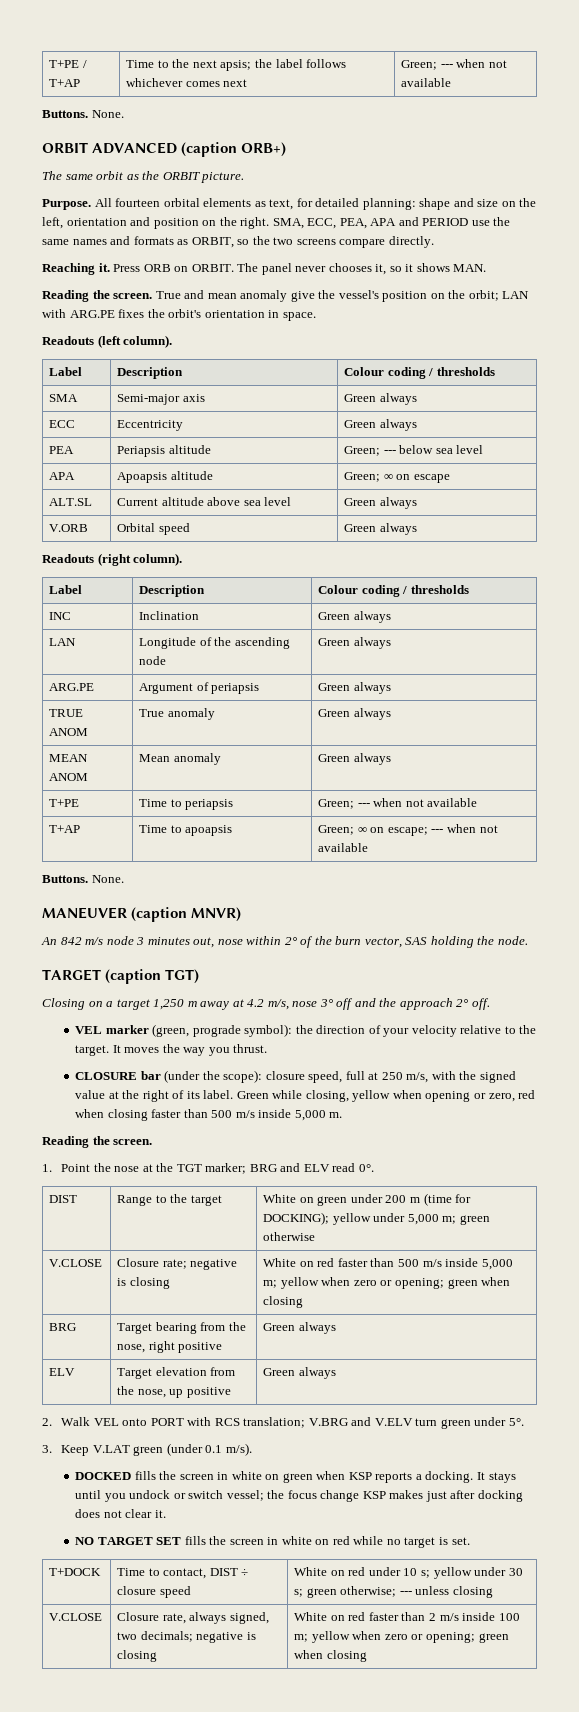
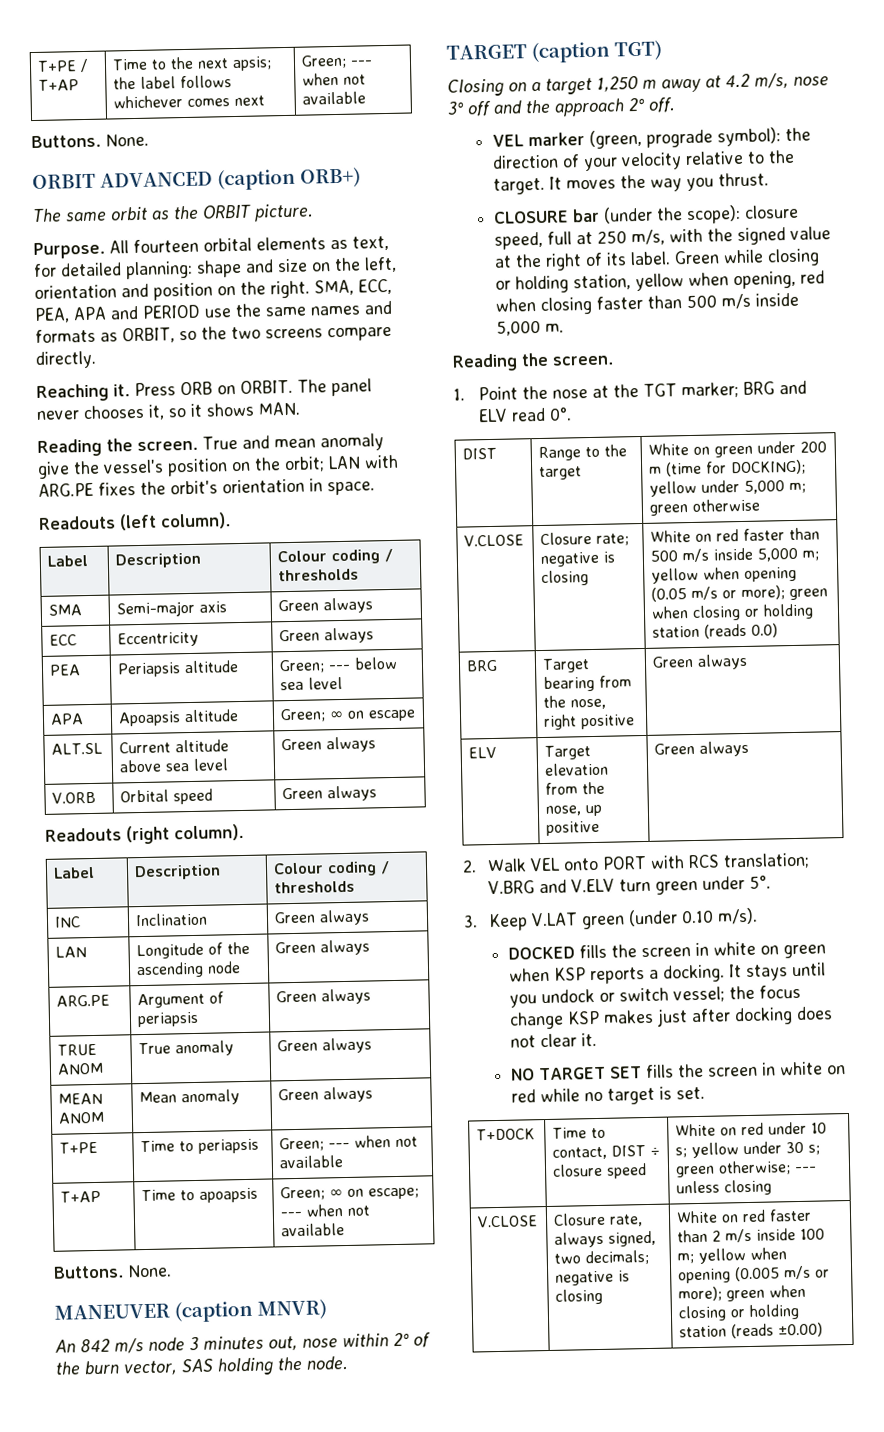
[305,1090,515,1102] closing, yellow when opening or zero, -> [766,248,820,267] [494,270,796,294] closing or holding station, yellow when opening,
[353,1277,511,1289] [263,1296,304,1308] zero or opening; green when closing -> [744,566,798,582] [651,585,829,602] [651,603,815,621] [652,623,779,639] opening (0.05 m/s or more); green when closing or holding station (reads 0.0)
[205,1445,223,1453] 0.1 -> [680,909,714,924] 0.10
[384,1632,509,1643] [294,1650,367,1662] zero or opening; green when closing -> [678,1265,831,1284] [678,1284,807,1302] [678,1303,801,1322] [679,1322,824,1339] opening (0.005 m/s or more); green when closing or holding station (reads ±0.00)

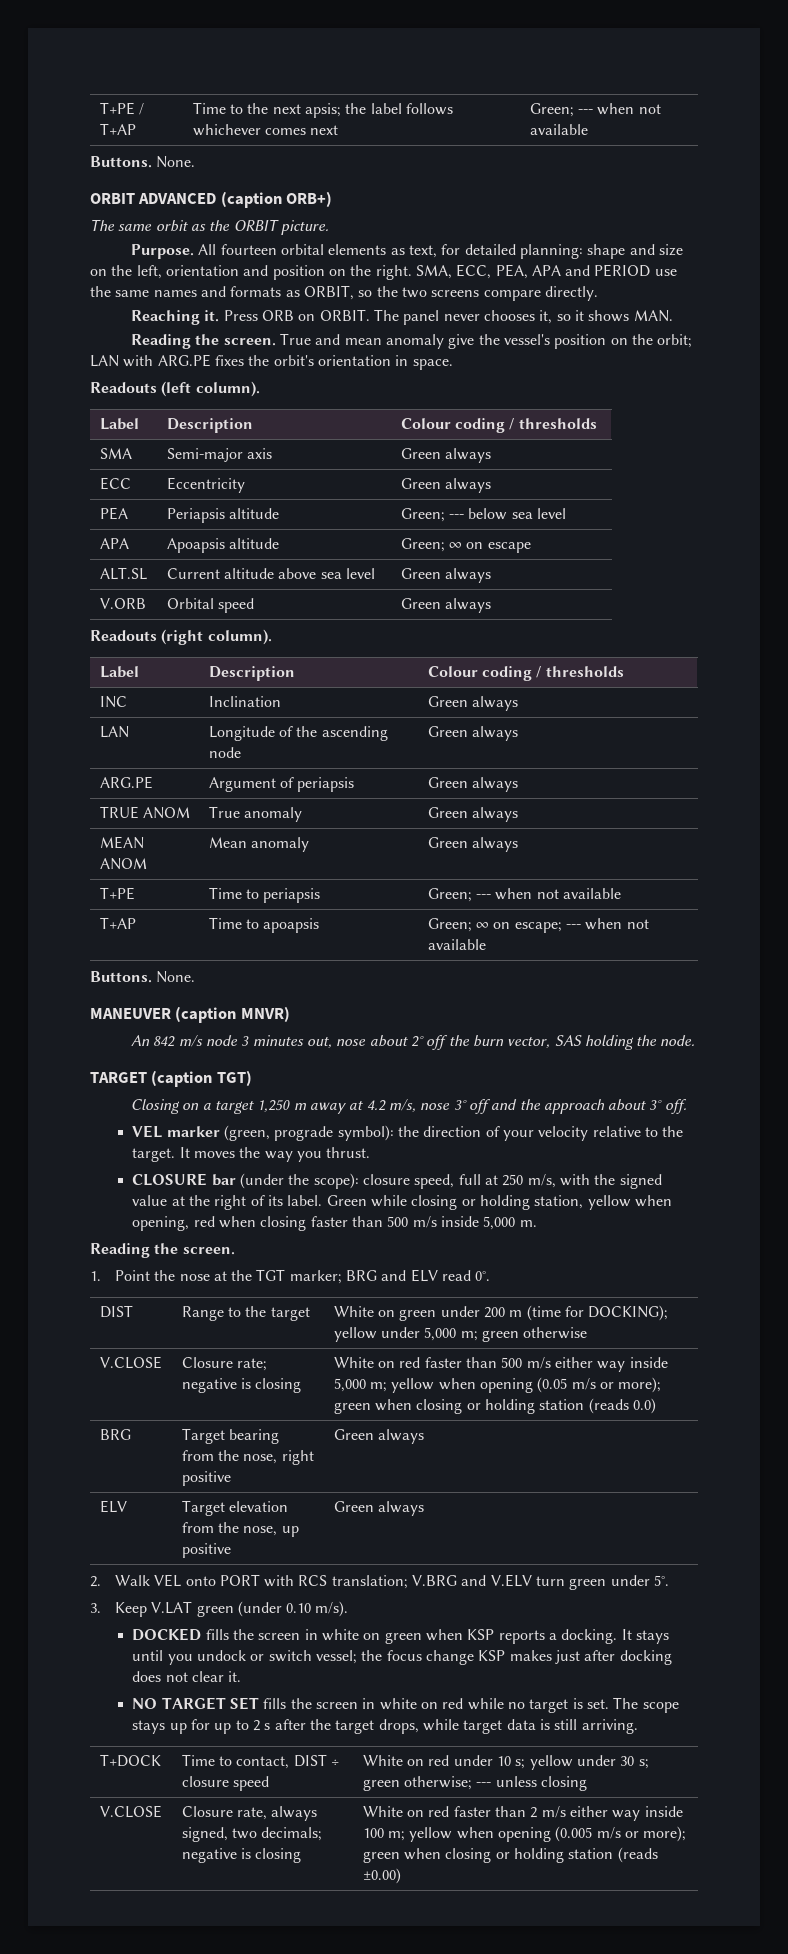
[342,1332,431,1348] within 2° of -> [369,1035,449,1050] about 2° off
[628,97,646,112] 2° -> [608,1099,663,1111] about 3°
(710, 555) none -> [554,1357,626,1372] either way
(705, 1093) none -> [613,1697,679,1713] [132,1719,638,1734] The scope stays up for up to 2 s after the target drops, while target data is still arriving.
(753, 1235) none -> [569,1806,641,1821] either way

